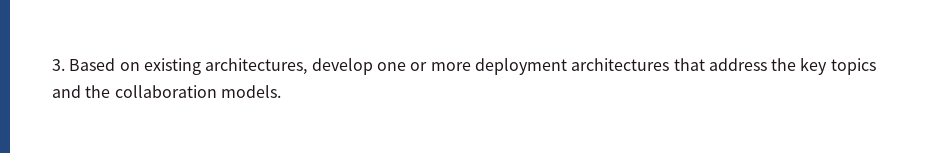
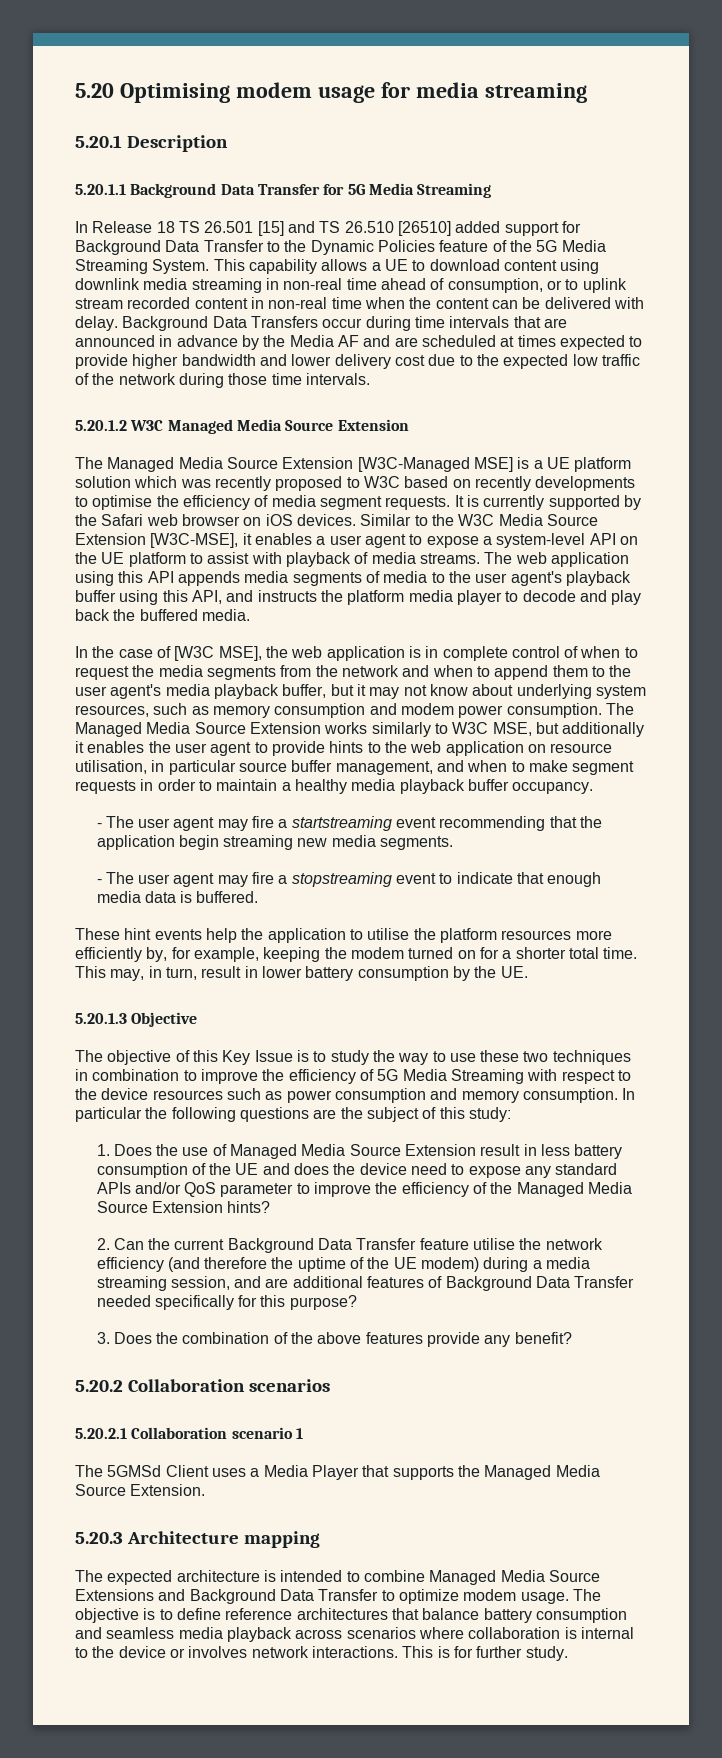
[52,57,876,75] [52,85,281,98] 3. Based on existing architectures, develop one or more deployment architectures that address the key topics and the collaboration models. -> [75,82,587,103] [75,135,229,152] [75,183,492,198] [75,221,581,236] [75,240,606,255] [75,259,600,274] [75,278,627,293] [75,297,644,309] [75,316,567,331] [75,335,643,350] [75,354,640,369] [75,373,370,388] [75,419,409,434] [75,457,632,472] [75,476,636,491] [75,495,641,510] [75,514,598,526] [75,533,638,548] [75,552,629,567] [75,571,631,586] [75,590,642,605] [75,609,250,621] [75,646,638,661] [75,665,632,680] [75,684,646,699] [75,703,634,718] [75,722,645,737] [75,741,613,756] [75,760,635,775] [75,779,594,794] [96,816,603,831] [96,835,454,850] [96,872,602,887] [96,891,259,903] [75,928,612,943] [75,947,638,962] [75,966,528,981] [75,1012,198,1027] [75,1050,631,1065] [75,1069,631,1084] [75,1088,636,1103] [75,1107,511,1122] [96,1144,623,1159] [96,1163,618,1178] [96,1182,633,1197] [96,1201,271,1213] [96,1238,603,1253] [96,1257,591,1272] [96,1276,635,1291] [96,1295,357,1310] [96,1332,572,1347] [75,1379,331,1392] [75,1427,303,1439] [75,1465,600,1480] [75,1484,206,1496] [75,1531,321,1548] [75,1570,600,1585] [75,1589,601,1604] [75,1608,627,1623] [75,1627,634,1642] [75,1646,568,1661] 5.20 Optimising modem usage for media streaming // 5.20.1 Description // 5.20.1.1 Background Data Transfer for 5G Media Streaming // In Release 18 TS 26.501 [15] and TS 26.510 [26510] added support for Background Data Transfer to the Dynamic Policies feature of the 5G Media Streaming System. This capability allows a UE to download content using downlink media streaming in non-real time ahead of consumption, or to uplink stream recorded content in non-real time when the content can be delivered with delay. Background Data Transfers occur during time intervals that are announced in advance by the Media AF and are scheduled at times expected to provide higher bandwidth and lower delivery cost due to the expected low traffic of the network during those time intervals. // 5.20.1.2 W3C Managed Media Source Extension // The Managed Media Source Extension [W3C-Managed MSE] is a UE platform solution which was recently proposed to W3C based on recently developments to optimise the efficiency of media segment requests. It is currently supported by the Safari web browser on iOS devices. Similar to the W3C Media Source Extension [W3C-MSE], it enables a user agent to expose a system-level API on the UE platform to assist with playback of media streams. The web application using this API appends media segments of media to the user agent's playback buffer using this API, and instructs the platform media player to decode and play back the buffered media. // In the case of [W3C MSE], the web application is in complete control of when to request the media segments from the network and when to append them to the user agent's media playback buffer, but it may not know about underlying system resources, such as memory consumption and modem power consumption. The Managed Media Source Extension works similarly to W3C MSE, but additionally it enables the user agent to provide hints to the web application on resource utilisation, in particular source buffer management, and when to make segment requests in order to maintain a healthy media playback buffer occupancy. // - The user agent may fire a startstreaming event recommending that the application begin streaming new media segments. // - The user agent may fire a stopstreaming event to indicate that enough media data is buffered. // These hint events help the application to utilise the platform resources more efficiently by, for example, keeping the modem turned on for a shorter total time. This may, in turn, result in lower battery consumption by the UE. // 5.20.1.3 Objective // The objective of this Key Issue is to study the way to use these two techniques in combination to improve the efficiency of 5G Media Streaming with respect to the device resources such as power consumption and memory consumption. In particular the following questions are the subject of this study: // 1. Does the use of Managed Media Source Extension result in less battery consumption of the UE and does the device need to expose any standard APIs and/or QoS parameter to improve the efficiency of the Managed Media Source Extension hints? // 2. Can the current Background Data Transfer feature utilise the network efficiency (and therefore the uptime of the UE modem) during a media streaming session, and are additional features of Background Data Transfer needed specifically for this purpose? // 3. Does the combination of the above features provide any benefit? // 5.20.2 Collaboration scenarios // 5.20.2.1 Collaboration scenario 1 // The 5GMSd Client uses a Media Player that supports the Managed Media Source Extension. // 5.20.3 Architecture mapping // The expected architecture is intended to combine Managed Media Source Extensions and Background Data Transfer to optimize modem usage. The objective is to define reference architectures that balance battery consumption and seamless media playback across scenarios where collaboration is internal to the device or involves network interactions. This is for further study.

